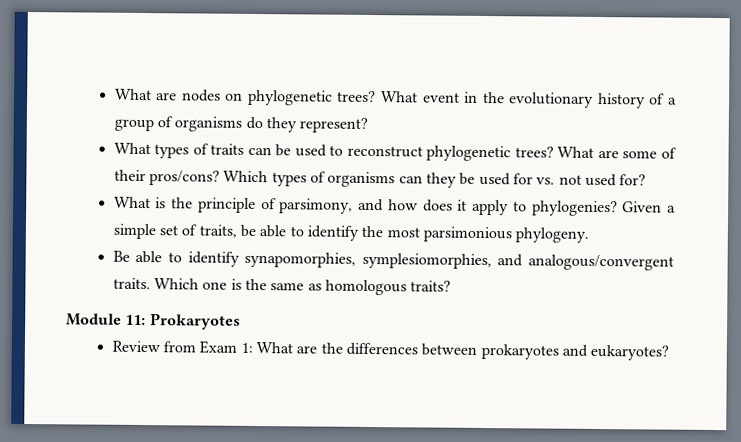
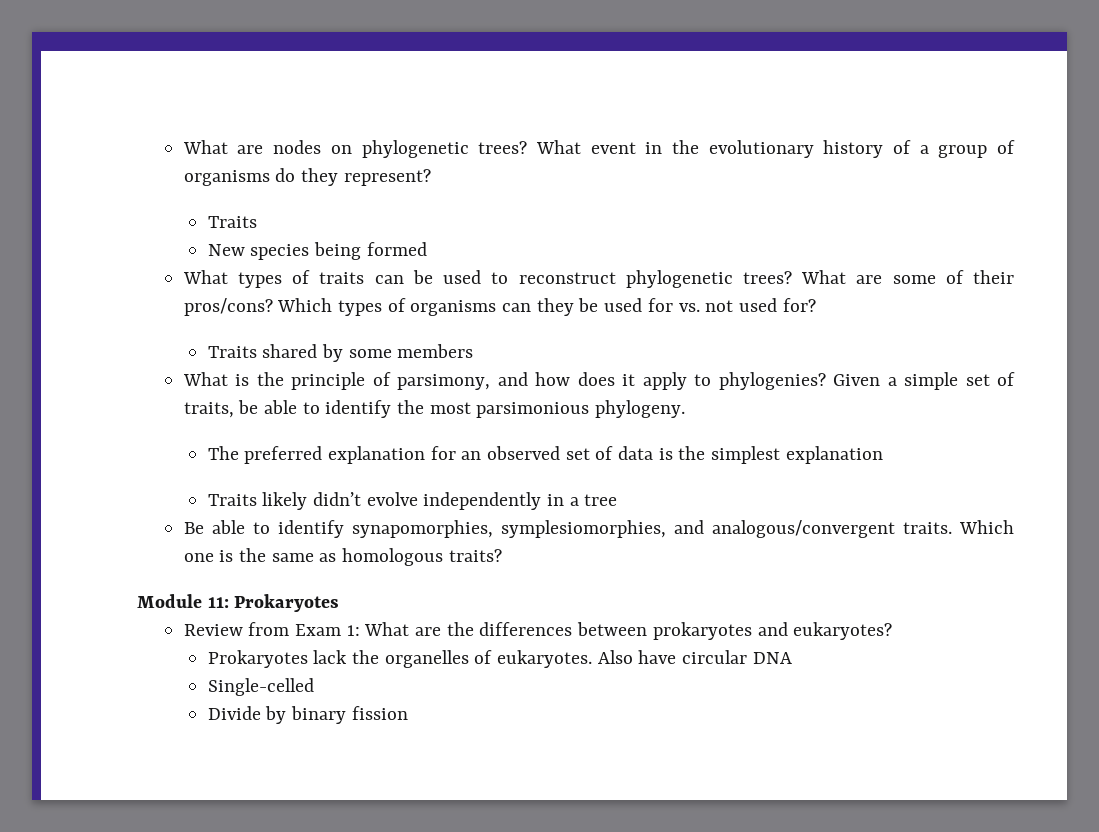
(369, 125) none -> [207,216,257,228] [207,242,427,260] // Traits // New species being formed
(647, 180) none -> [207,344,474,362] // Traits shared by some members
(590, 235) none -> [207,446,883,464] [207,492,618,510] // The preferred explanation for an observed set of data is the simplest explanation // Traits likely didn’t evolve independently in a tree
(670, 352) none -> [207,650,792,668] [207,678,314,696] [207,706,408,724] // Prokaryotes lack the organelles of eukaryotes. Also have circular DNA // Single-celled // Divide by binary fission

